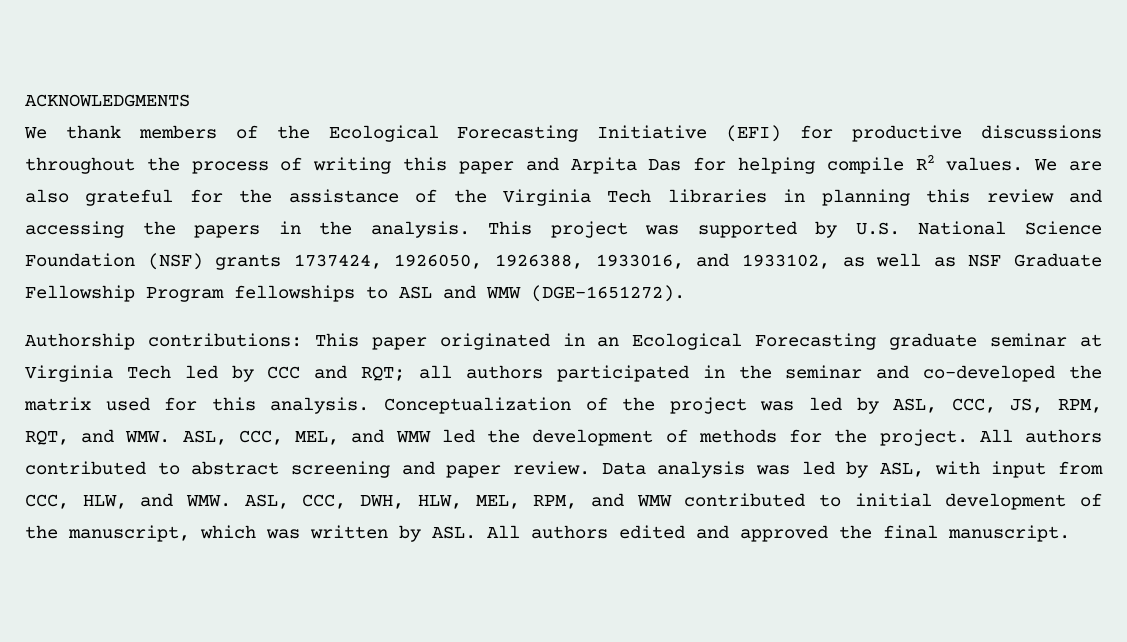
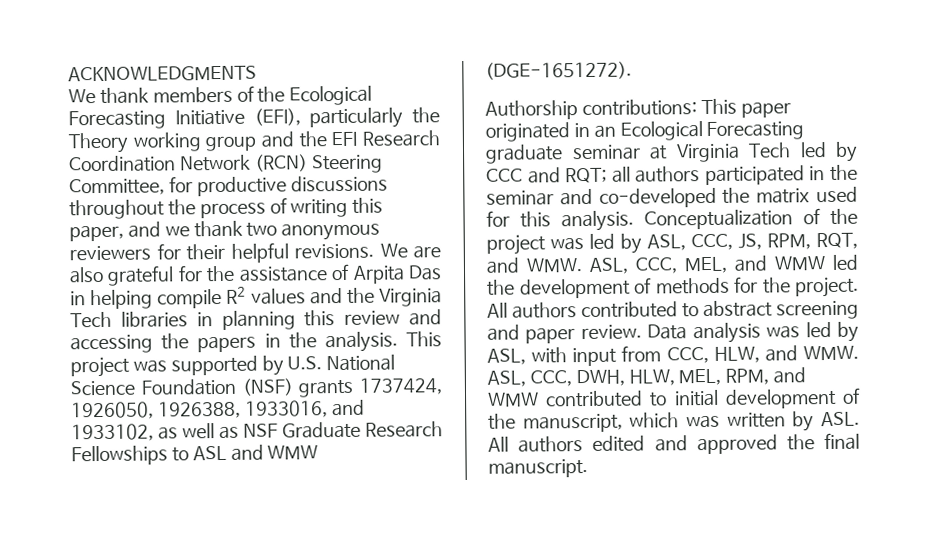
[726,125,782,142] (EFI) -> [253,107,440,129] [68,130,440,154] [69,154,383,174] [69,178,165,196] (EFI), particularly the Theory working group and the EFI Research Coordination Network (RCN) Steering Committee,
[458,155,1024,174] paper and Arpita Das for helping compile R2 values. -> [69,220,381,242] [69,242,374,263] paper, and we thank two anonymous reviewers for their helpful revisions.
(438, 196) none -> [352,265,443,284] [70,286,343,310] Arpita Das in helping compile R2 values and
[25,285,355,302] Fellowship Program fellowships -> [365,421,444,438] [71,445,168,466] Research Fellowships

